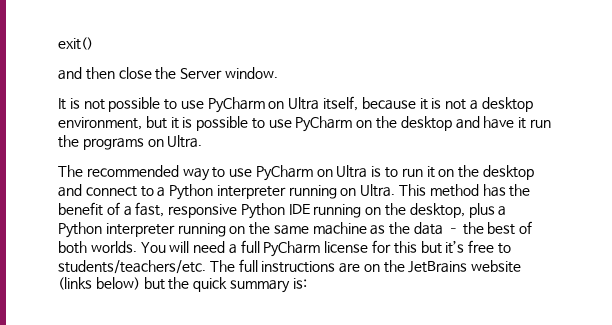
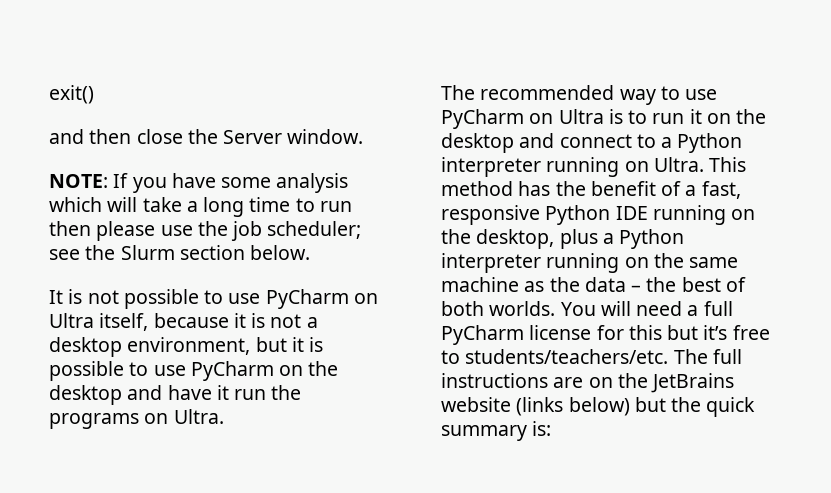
(278, 73) none -> [49,173,349,193] [49,197,352,217] [49,221,362,241] [49,245,311,260] // NOTE: If you have some analysis which will take a long time to run then please use the job scheduler; see the Slurm section below.

